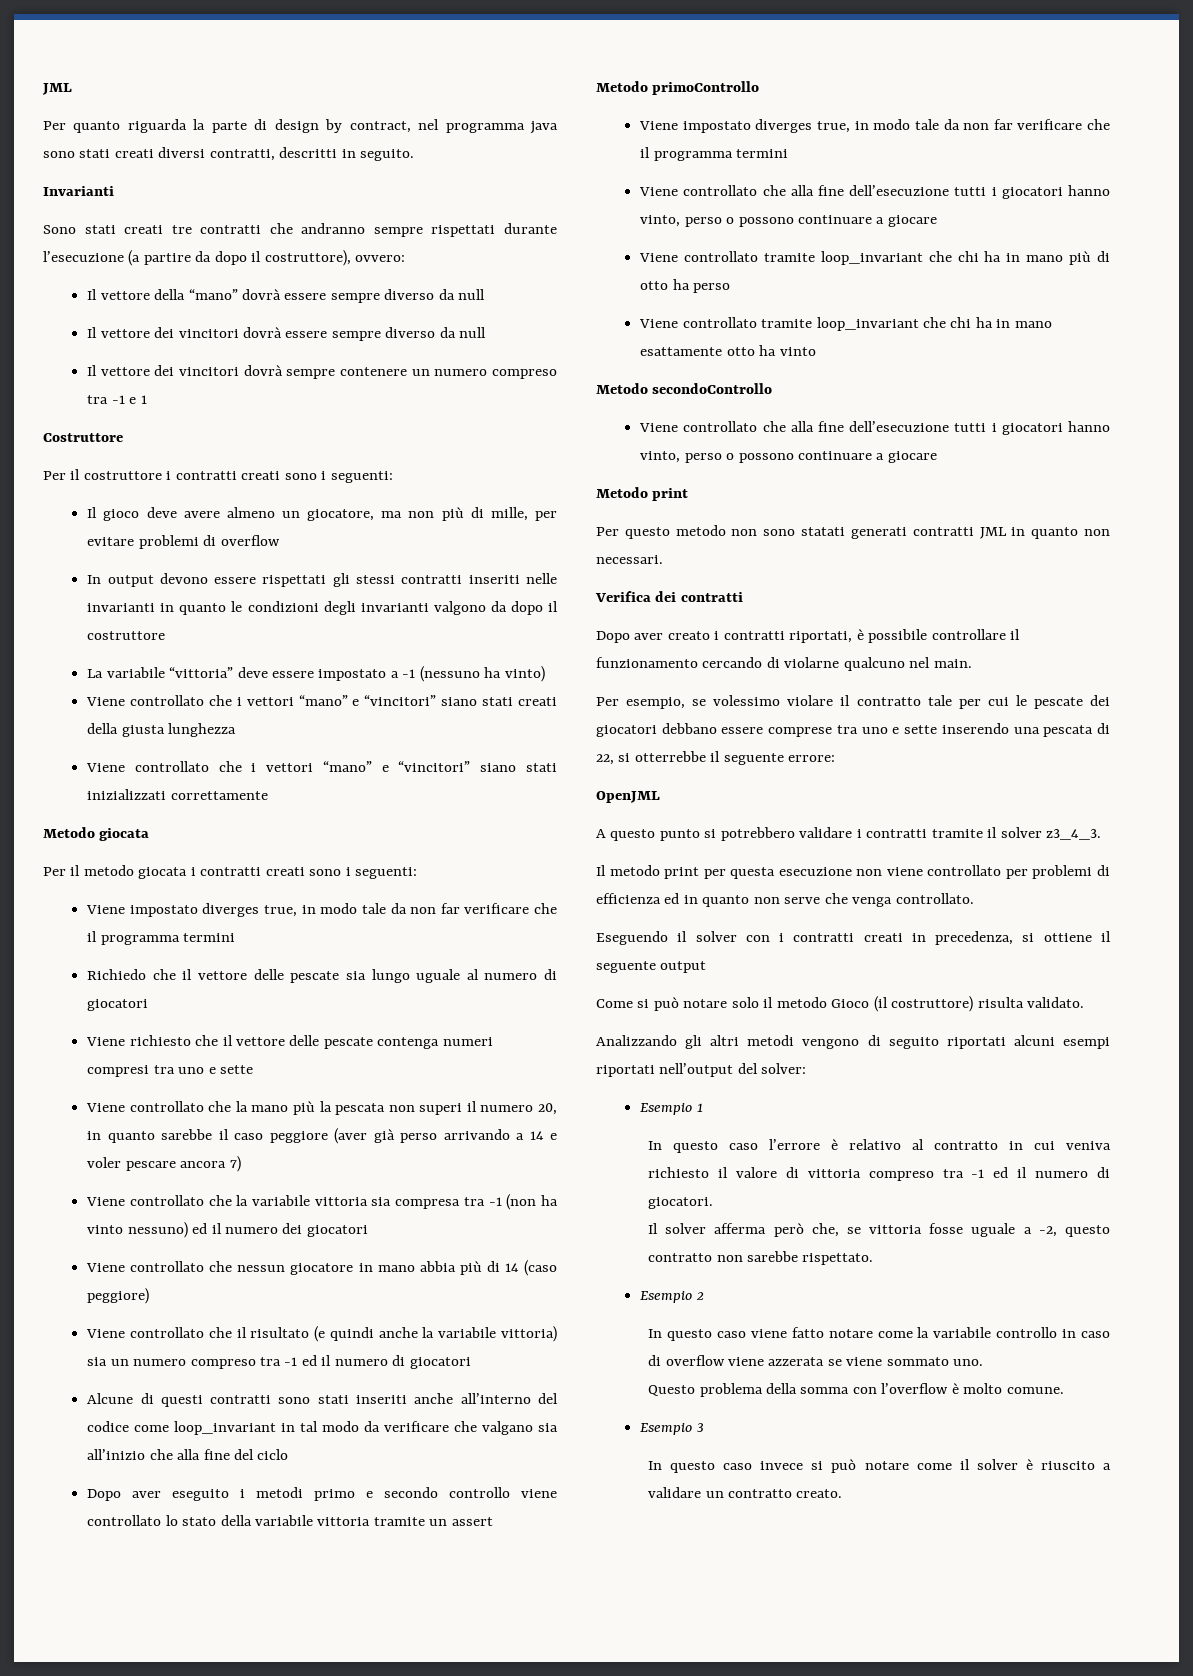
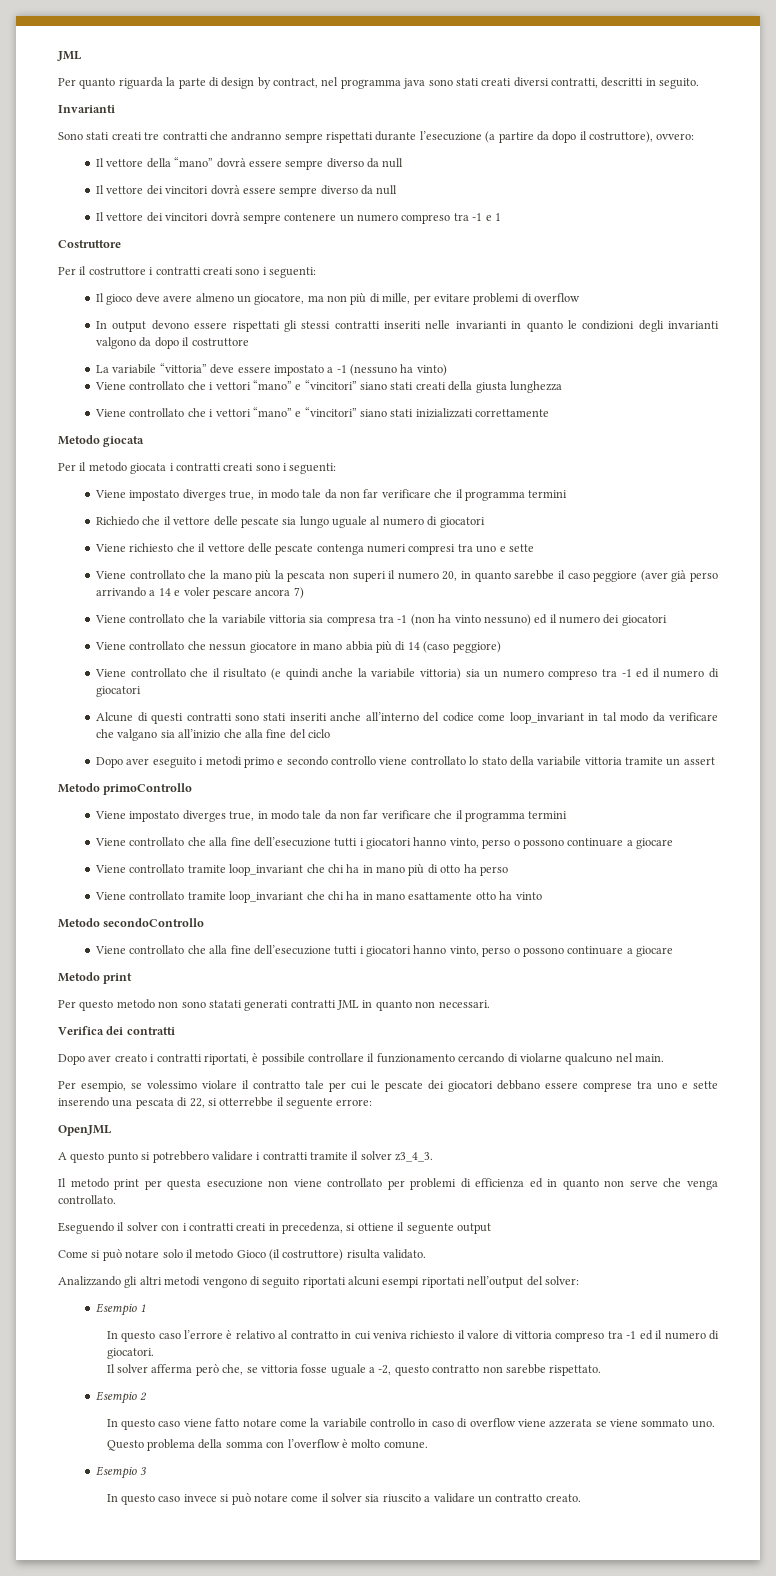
[1025,1459,1033,1470] è -> [365,1494,380,1502] sia

